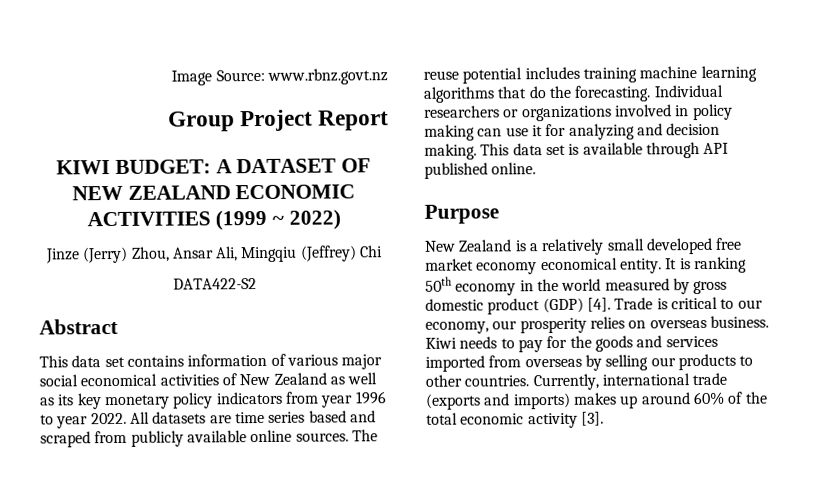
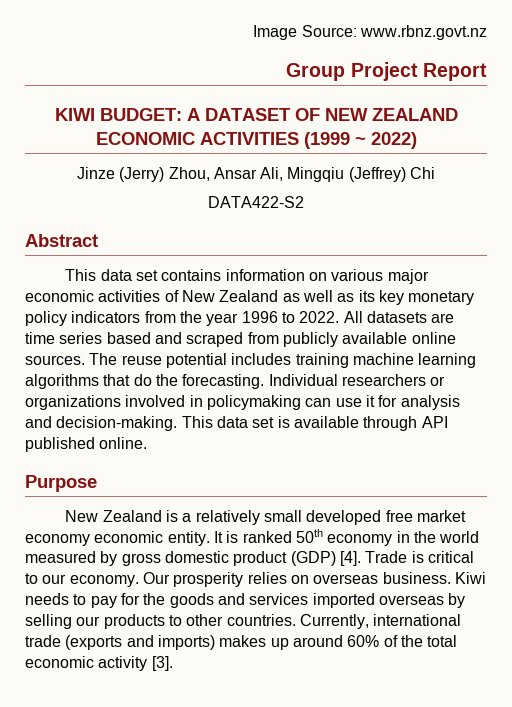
[270,353,286,366] of -> [308,272,327,281] on
[39,373,158,387] social economical -> [25,290,94,302] economic
(319, 397) none -> [179,311,202,323] the
[56,416,89,429] year -> (295, 317) none
[692,103,733,121] [424,124,475,141] policy making -> [206,395,301,410] policymaking
[568,122,721,140] [424,143,477,160] analyzing and decision making. -> [400,395,460,410] [25,416,178,431] analysis and decision-making.
[540,257,618,271] economical -> [94,531,164,543] economic
[693,256,747,274] ranking -> [242,531,292,543] ranked
[425,320,518,334] economy, our -> [69,572,170,587] economy. Our
[488,355,522,368] from -> (375, 600) none

